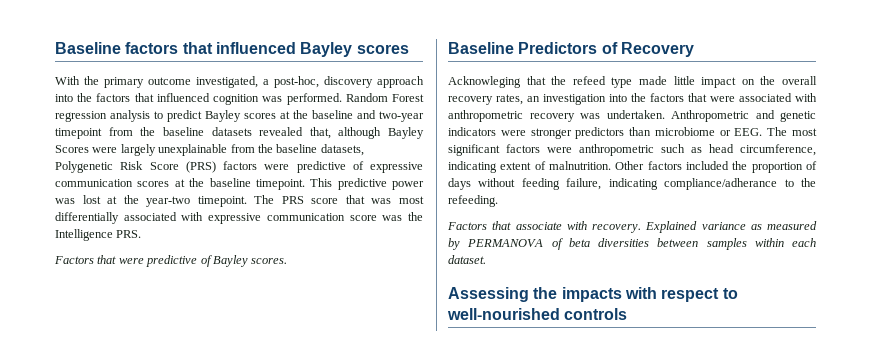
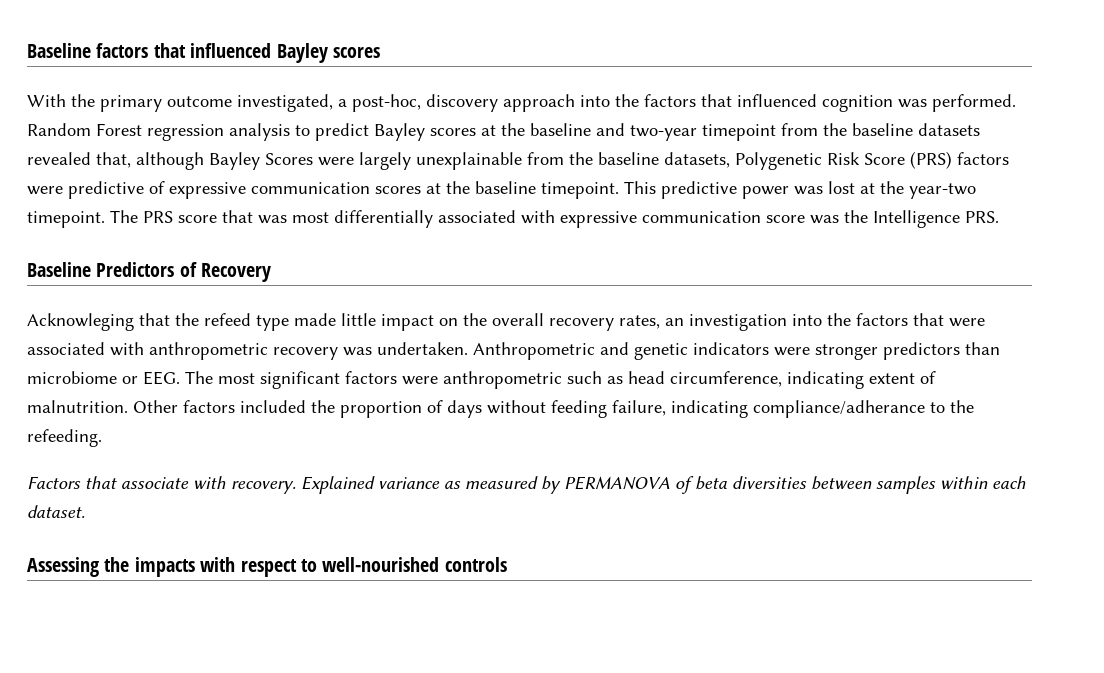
[54,255,288,267] // Factors that were predictive of Bayley scores. -> (999, 217) none

